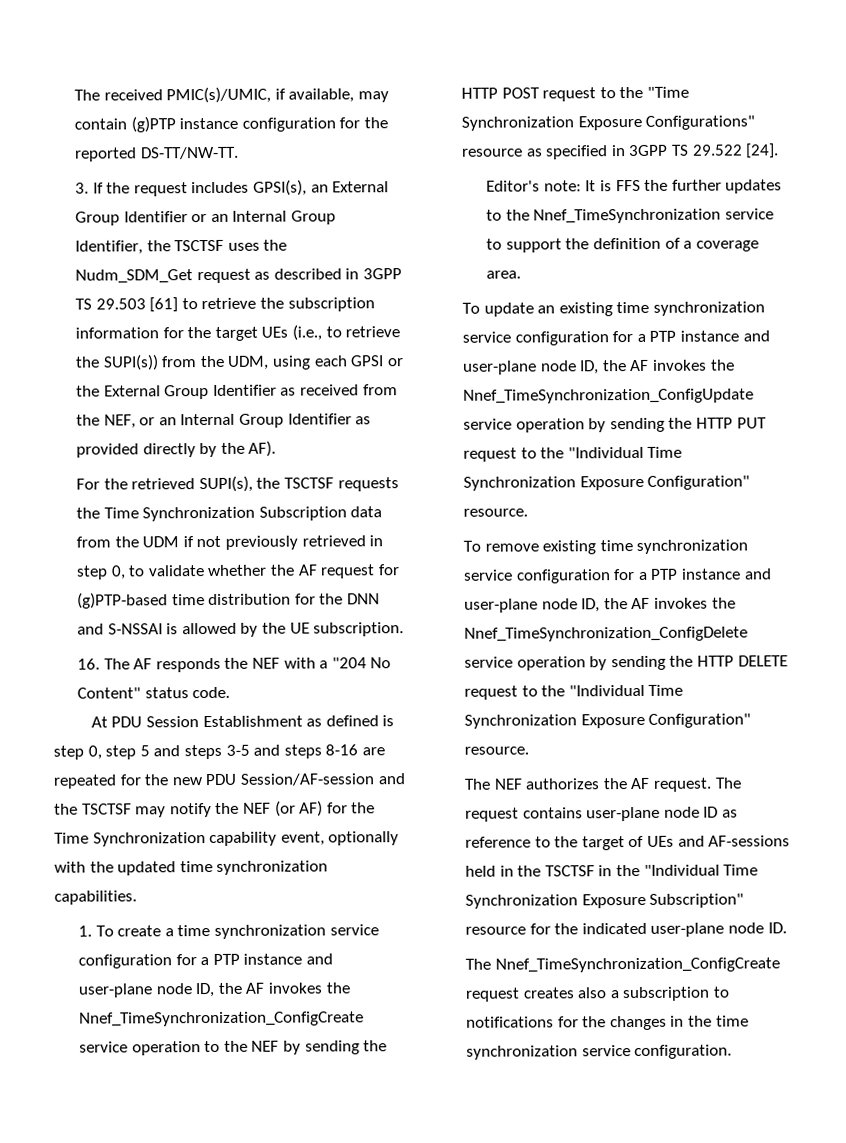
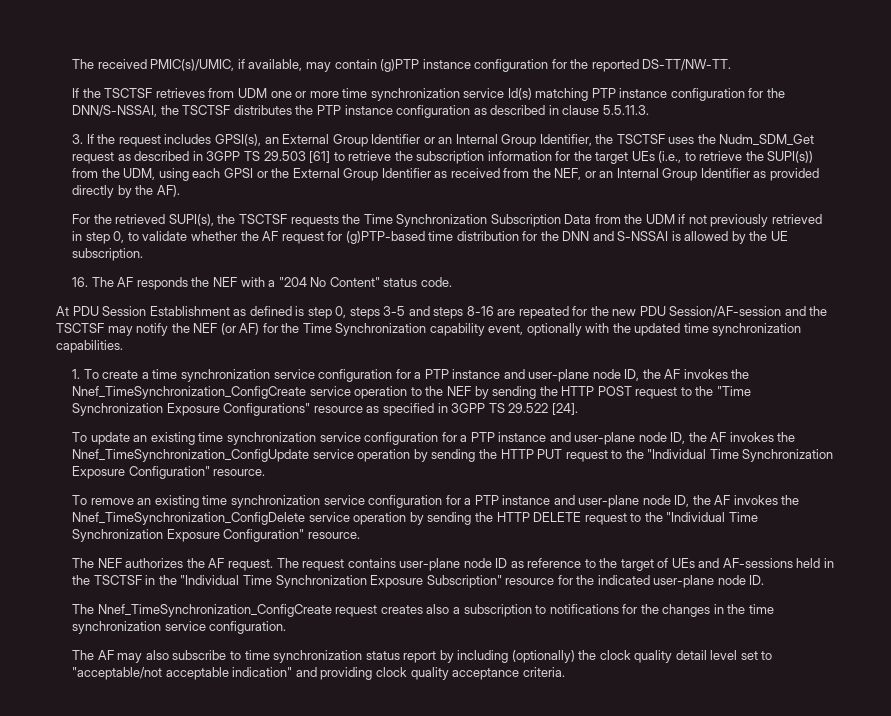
(239, 153) none -> [72,88,785,101] [72,105,649,118] // If the TSCTSF retrieves from UDM one or more time synchronization service Id(s) matching PTP instance configuration for the DNN/S-NSSAI, the TSCTSF distributes the PTP instance configuration as described in clause 5.5.11.3.
[350,506,383,518] data -> [564,214,592,224] Data
[105,745,181,760] step 5 and -> (347, 312) none
[486,179,783,194] [486,208,774,224] [486,237,759,253] [486,270,522,279] // Editor's note: It is FFS the further updates to the Nnef_TimeSynchronization service to support the definition of a coverage area. -> (578, 409) none
(539, 547) none -> [137,498,152,505] an
(733, 1052) none -> [72,650,773,663] [72,667,565,680] // The AF may also subscribe to time synchronization status report by including (optionally) the clock quality detail level set to "acceptable/not acceptable indication" and providing clock quality acceptance criteria.

